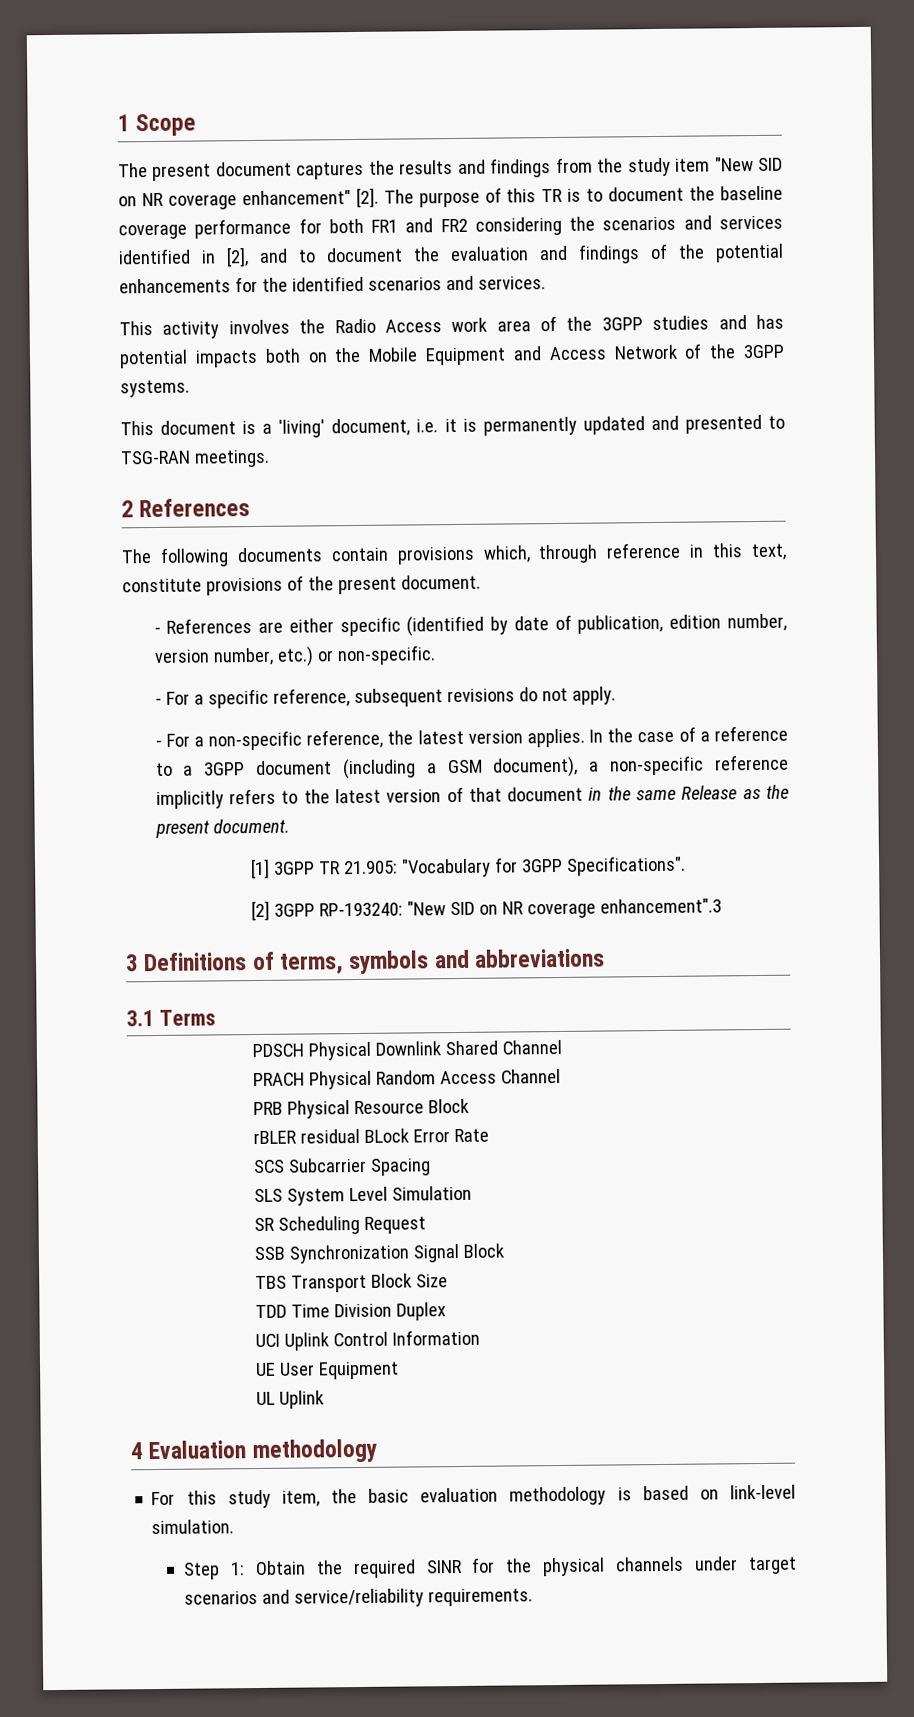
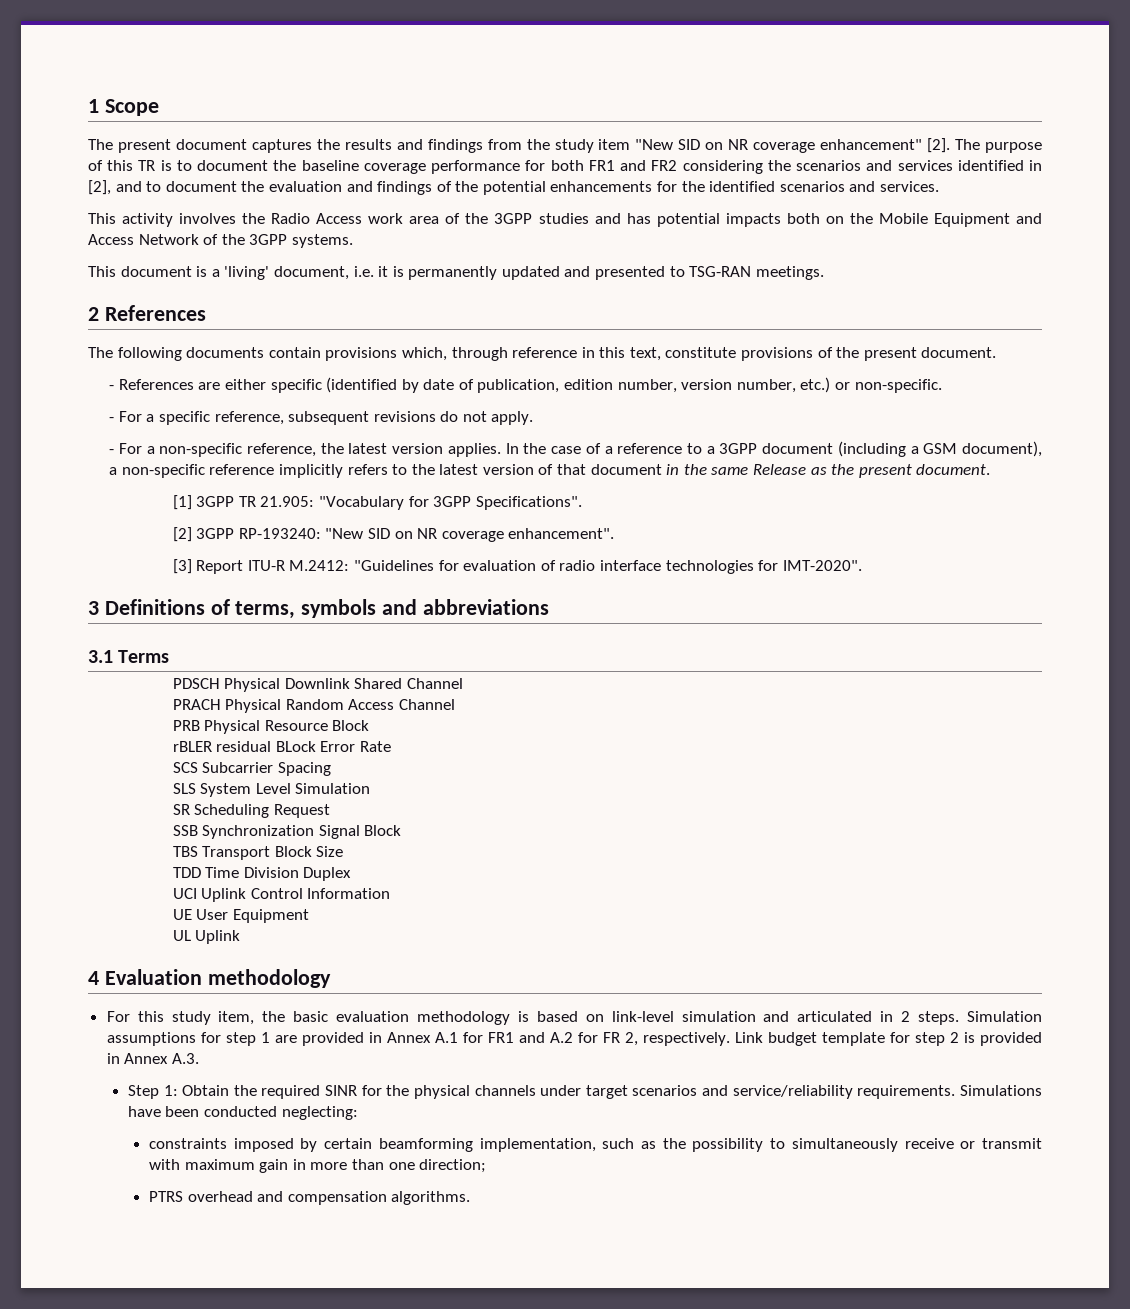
[600,898,723,914] enhancement".3 -> [508,528,615,539] [172,559,862,574] enhancement". // [3] Report ITU-R M.2412: "Guidelines for evaluation of radio interface technologies for IMT-2020".
[151,1519,235,1535] simulation. -> [681,1011,1042,1025] [106,1032,1043,1046] [106,1053,199,1064] simulation and articulated in 2 steps. Simulation assumptions for step 1 are provided in Annex A.1 for FR1 and A.2 for FR 2, respectively. Link budget template for step 2 is provided in Annex A.3.
(533, 1597) none -> [959,1085,1042,1096] [127,1106,358,1120] [149,1138,1042,1152] [149,1159,487,1173] [149,1191,471,1205] Simulations have been conducted neglecting: // constraints imposed by certain beamforming implementation, such as the possibility to simultaneously receive or transmit with maximum gain in more than one direction; // PTRS overhead and compensation algorithms.

